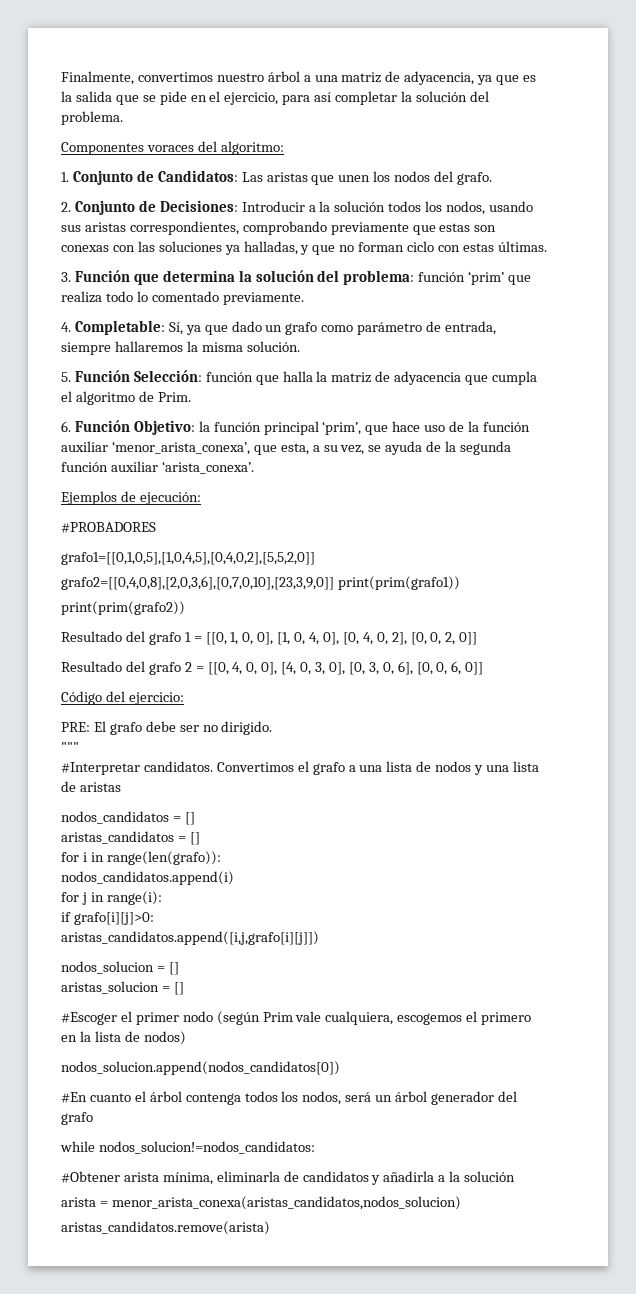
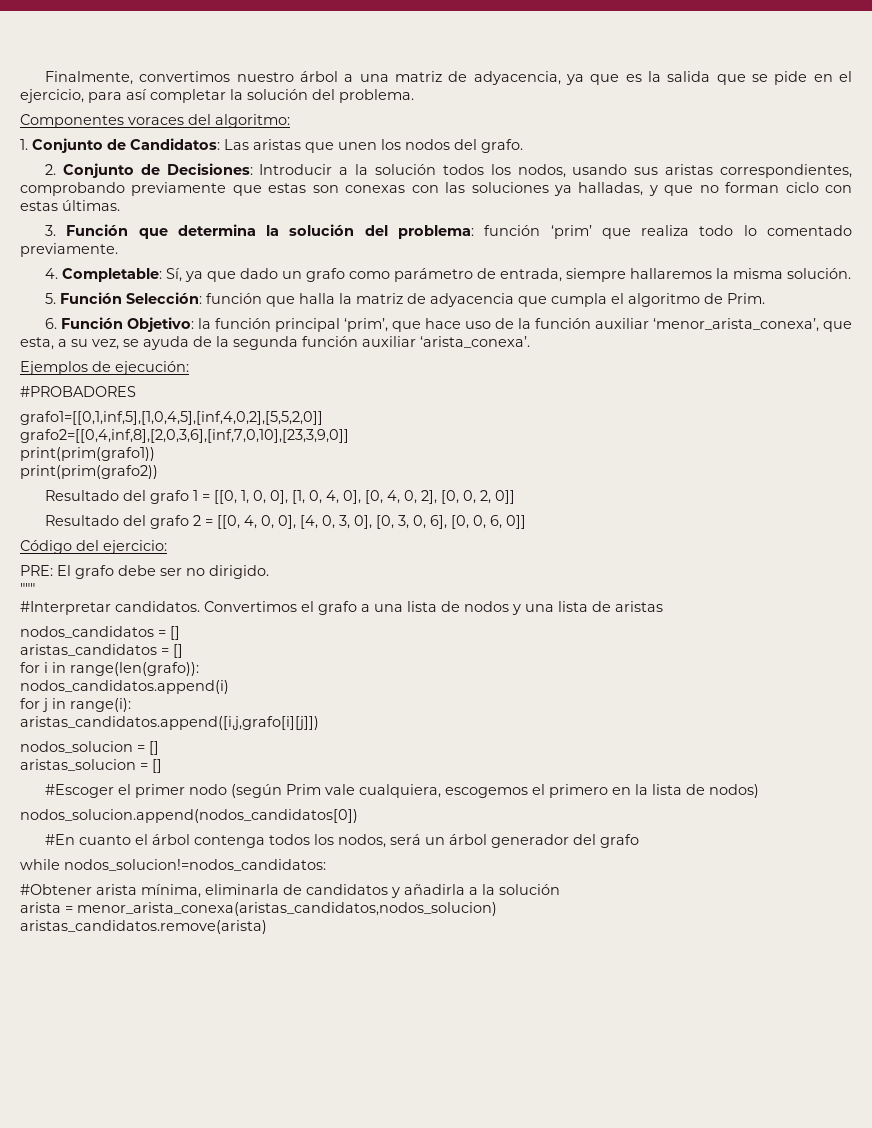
[61,552,315,565] [61,576,334,590] grafo1=[[0,1,0,5],[1,0,4,5],[0,4,0,2],[5,5,2,0]] // grafo2=[[0,4,0,8],[2,0,3,6],[0,7,0,10],[23,3,9,0]] -> [20,411,323,425] [20,429,349,443] grafo1=[[0,1,inf,5],[1,0,4,5],[inf,4,0,2],[5,5,2,0]] // grafo2=[[0,4,inf,8],[2,0,3,6],[inf,7,0,10],[23,3,9,0]] //
[61,912,154,925] // if grafo[i][j]>0: -> (131, 705) none

